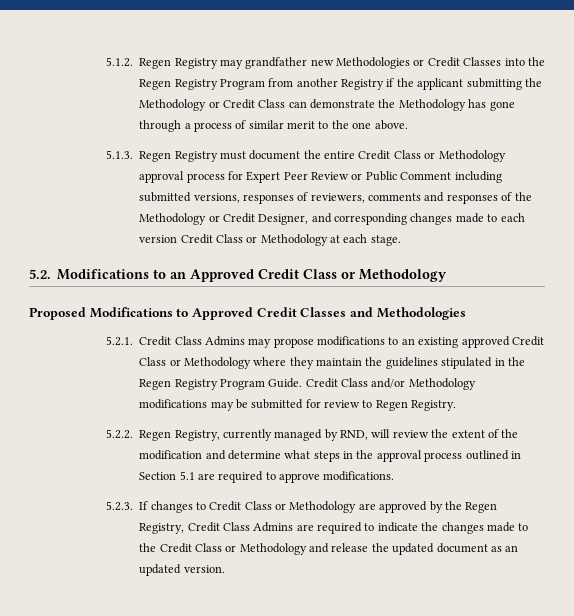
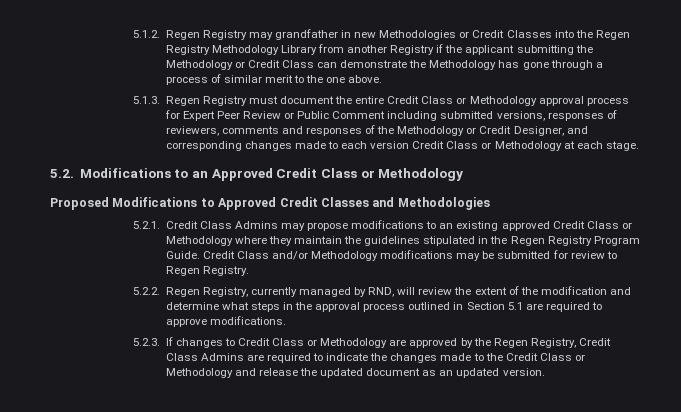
(308, 63) none -> [341,30,352,38] in
[219,79,265,90] Program -> [211,45,317,55] Methodology Library

